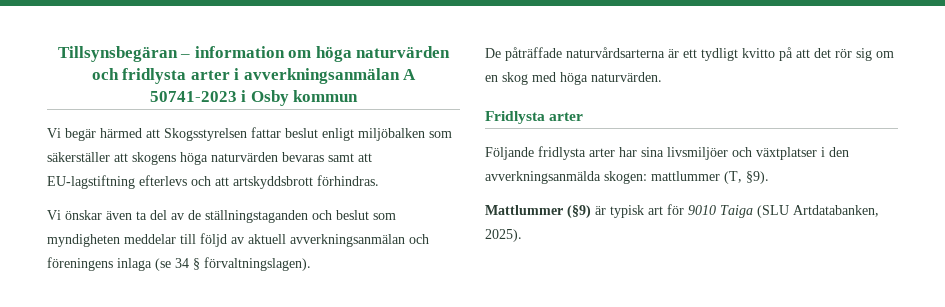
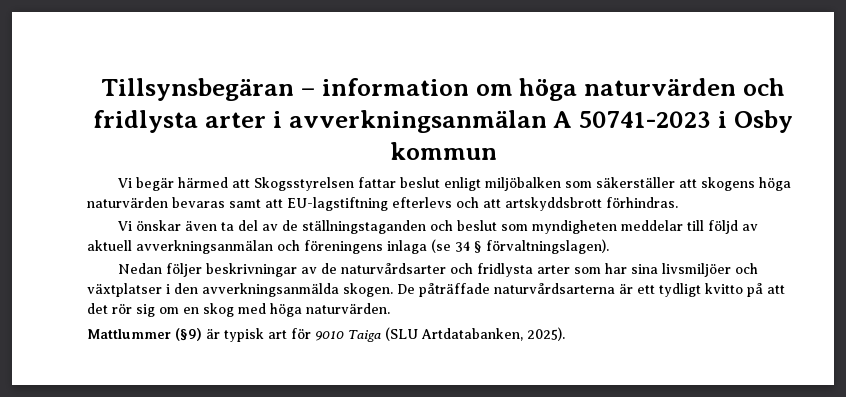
(311, 264) none -> [117,263,758,277] [87,283,393,297] Nedan följer beskrivningar av de naturvårdsarter och fridlysta arter som har sina livsmiljöer och växtplatser i den avverkningsanmälda skogen.
[485,111,584,124] [485,146,849,160] [485,171,769,184] // Fridlysta arter // Följande fridlysta arter har sina livsmiljöer och växtplatser i den avverkningsanmälda skogen: mattlummer (T, §9). -> (390, 308) none

